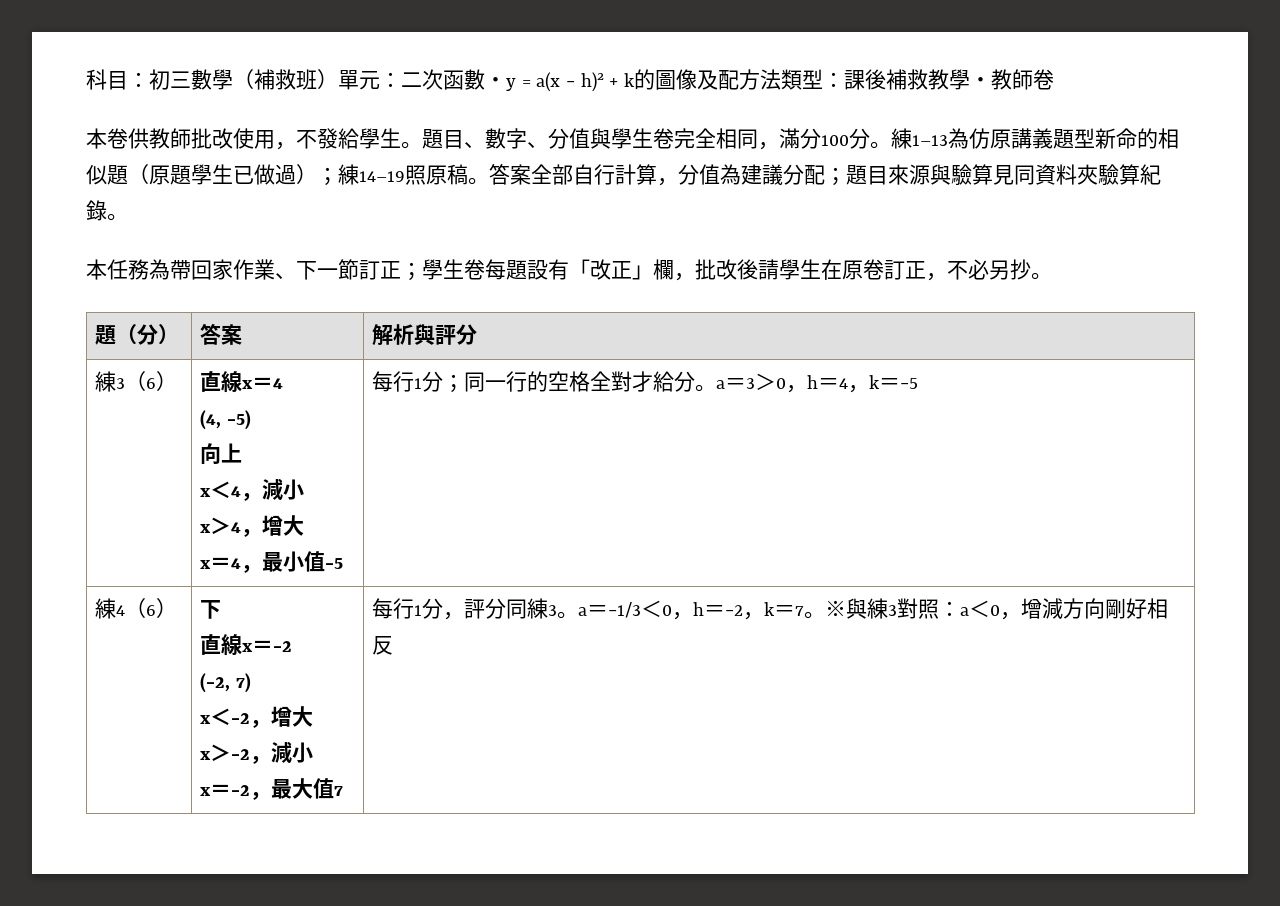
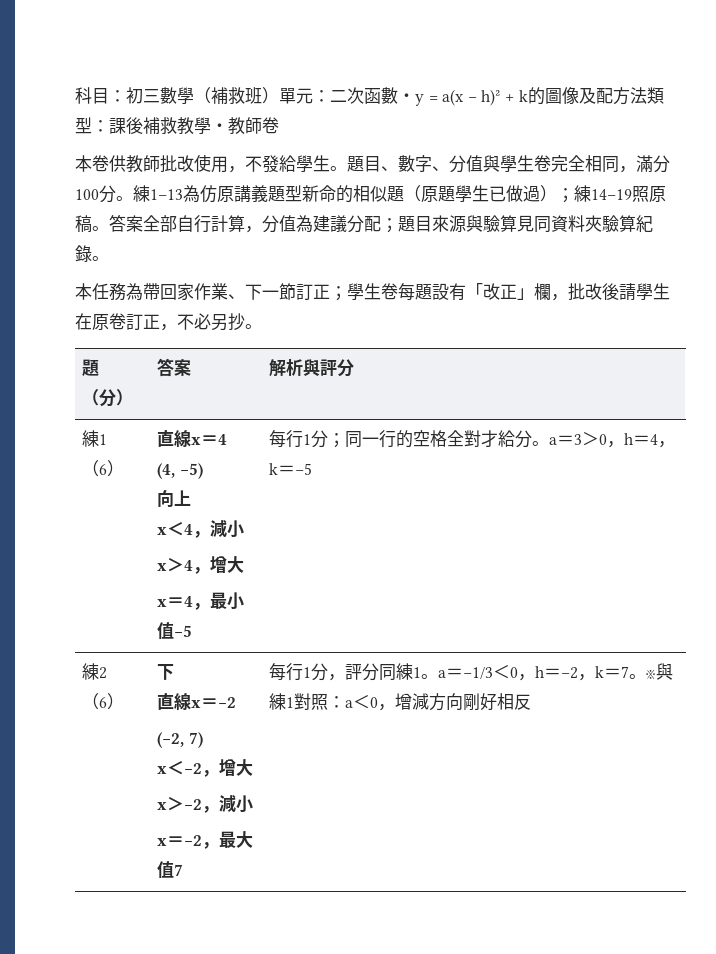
[115,378,125,389] 3 -> [98,434,107,445] 1
[115,605,125,616] 4 -> [98,667,107,679] 2
[547,605,557,616] 3 -> [412,667,421,678] 1
[887,605,897,616] 3 -> [285,697,294,708] 1

